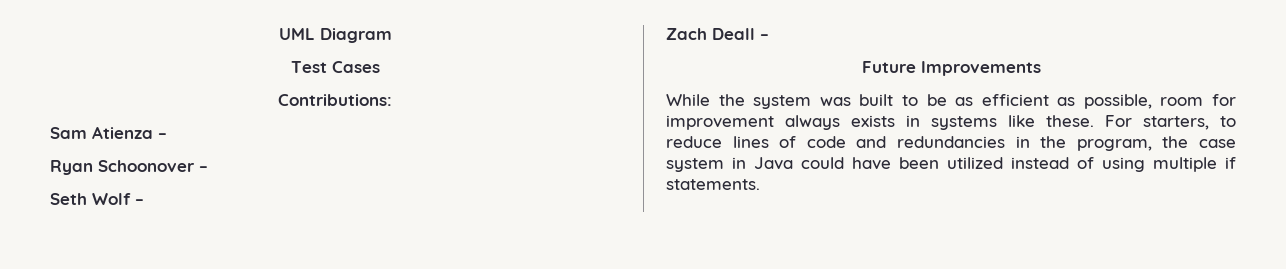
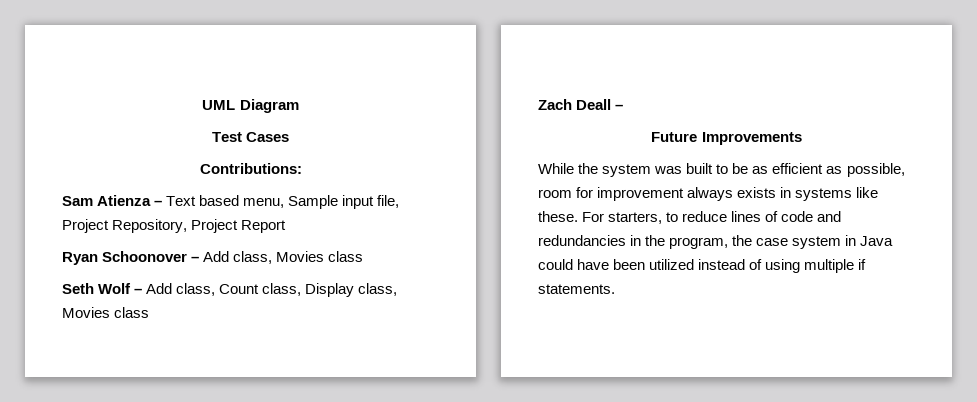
(167, 136) none -> [166,195,400,209] [62,219,287,233] Text based menu, Sample input file, Project Repository, Project Report
(208, 169) none -> [203,251,364,264] Add class, Movies class
(144, 202) none -> [146,283,398,297] [62,307,150,318] Add class, Count class, Display class, Movies class

